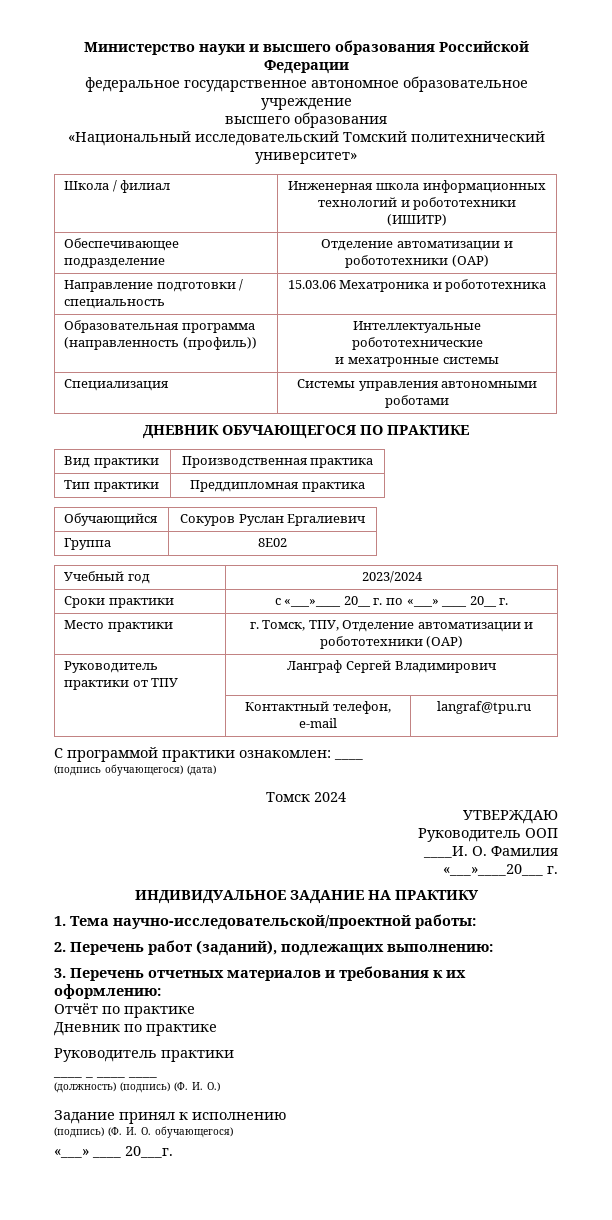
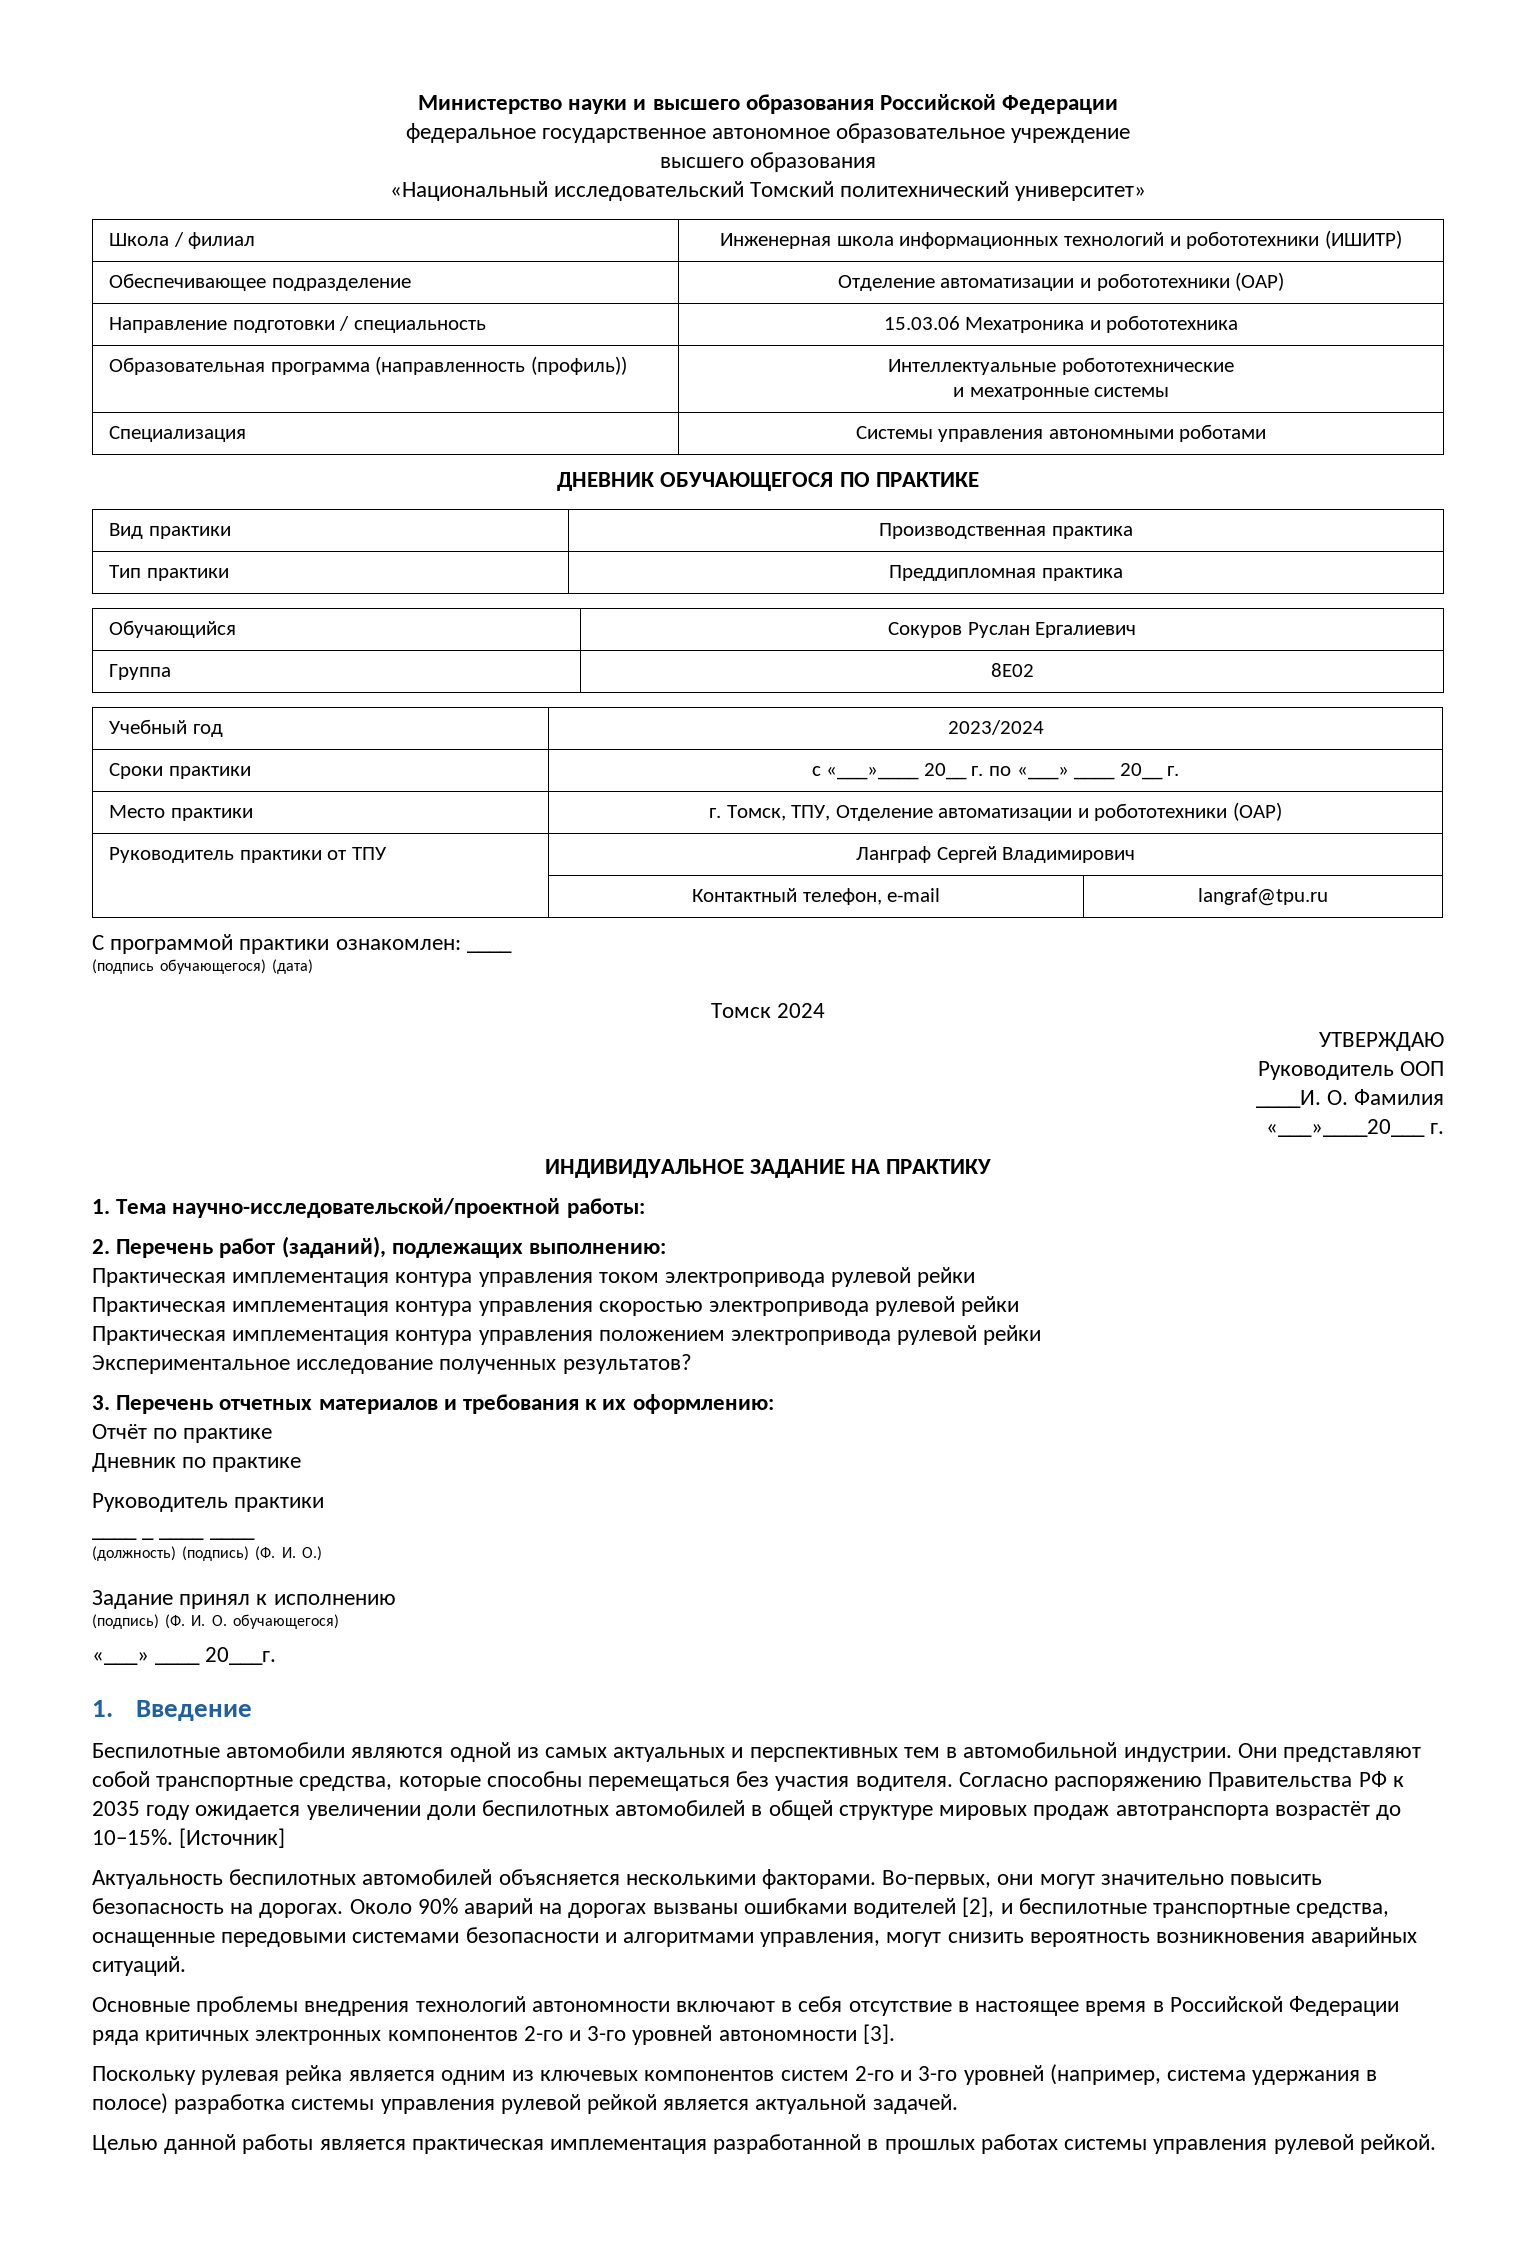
(493, 948) none -> [92,1267,976,1287] [92,1296,1020,1316] [92,1325,1042,1345] [92,1354,692,1374] // Практическая имплементация контура управления током электропривода рулевой рейки // Практическая имплементация контура управления скоростью электропривода рулевой рейки // Практическая имплементация контура управления положением электропривода рулевой рейки // Экспериментальное исследование полученных результатов?
(173, 1152) none -> [92,1700,253,1721] [92,1742,1421,1762] [92,1771,1404,1791] [92,1800,1401,1820] [92,1828,286,1848] [92,1869,1323,1889] [92,1897,1390,1918] [92,1927,1418,1947] [92,1956,186,1976] [92,1996,1399,2016] [92,2024,895,2045] [92,2064,1378,2085] [92,2093,958,2114] [92,2134,1436,2154] // 1. Введение // Беспилотные автомобили являются одной из самых актуальных и перспективных тем в автомобильной индустрии. Они представляют собой транспортные средства, которые способны перемещаться без участия водителя. Согласно распоряжению Правительства РФ к 2035 году ожидается увеличении доли беспилотных автомобилей в общей структуре мировых продаж автотранспорта возрастёт до 10–15%. [Источник] // Актуальность беспилотных автомобилей объясняется несколькими факторами. Во-первых, они могут значительно повысить безопасность на дорогах. Около 90% аварий на дорогах вызваны ошибками водителей [2], и беспилотные транспортные средства, оснащенные передовыми системами безопасности и алгоритмами управления, могут снизить вероятность возникновения аварийных ситуаций. // Основные проблемы внедрения технологий автономности включают в себя отсутствие в настоящее время в Российской Федерации ряда критичных электронных компонентов 2-го и 3-го уровней автономности [3]. // Поскольку рулевая рейка является одним из ключевых компонентов систем 2-го и 3-го уровней (например, система удержания в полосе) разработка системы управления рулевой рейкой является актуальной задачей. // Целью данной работы является практическая имплементация разработанной в прошлых работах системы управления рулевой рейкой.

